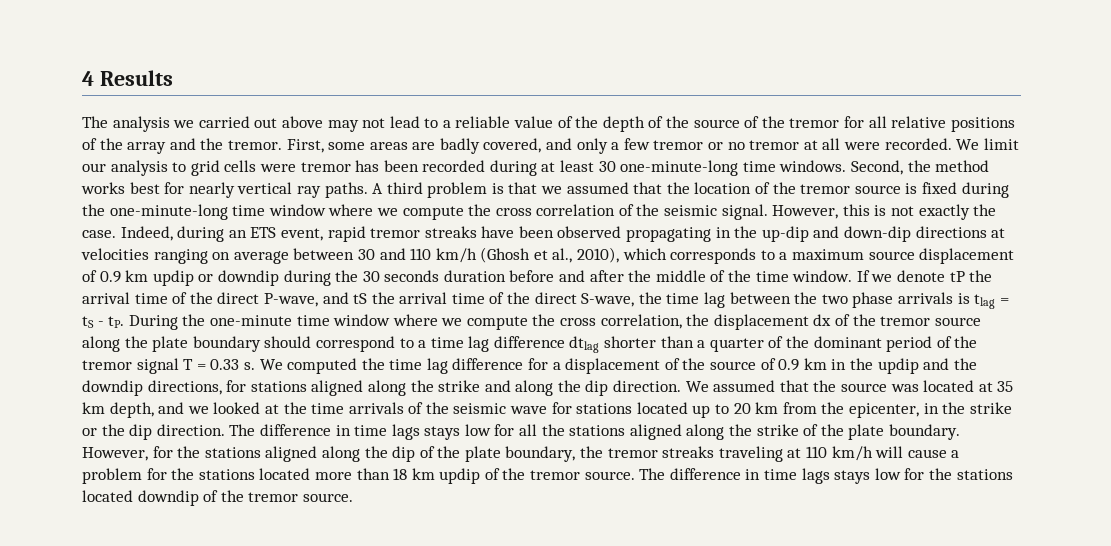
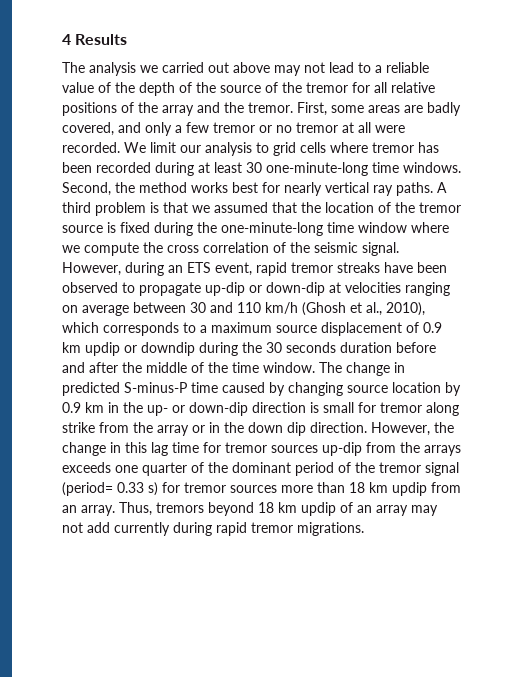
[259,164,296,172] were -> [330,142,368,153] where
[842,204,997,220] [82,226,173,241] this is not exactly the case. Indeed, -> (121, 269) none
[626,226,987,242] propagating in the up-dip and down-dip directions -> [122,282,325,296] to propagate up-dip or down-dip
[856,270,993,282] [82,292,1009,309] [82,314,981,330] [82,336,706,353] If we denote tP the arrival time of the direct P-wave, and tS the arrival time of the direct S-wave, the time lag between the two phase arrivals is tlag = tS - tP. During the one-minute time window where we compute the cross correlation, the displacement dx of the tremor source along the plate boundary should correspond to a time lag difference dtlag shorter than a -> [319,362,405,376] [62,382,461,396] [62,402,459,416] [62,422,454,436] [62,442,461,456] [62,462,138,473] The change in predicted S-minus-P time caused by changing source location by 0.9 km in the up- or down-dip direction is small for tremor along strike from the array or in the down dip direction. However, the change in this lag time for tremor sources up-dip from the arrays exceeds one
[183,358,977,374] [82,380,1014,396] [82,402,1012,418] [82,424,960,440] [82,446,960,462] [82,468,311,484] T = 0.33 s. We computed the time lag difference for a displacement of the source of 0.9 km in the updip and the downdip directions, for stations aligned along the strike and along the dip direction. We assumed that the source was located at 35 km depth, and we looked at the time arrivals of the seismic wave for stations located up to 20 km from the epicenter, in the strike or the dip direction. The difference in time lags stays low for all the stations aligned along the strike of the plate boundary. However, for the stations aligned along the dip of the plate boundary, the tremor streaks traveling at 110 km/h will cause a problem for the stations located -> [62,482,277,496] (period= 0.33 s) for tremor sources
[484,468,1013,484] [82,490,353,506] of the tremor source. The difference in time lags stays low for the stations located downdip of the tremor source. -> [431,482,461,493] [62,502,438,516] [62,522,364,536] from an array. Thus, tremors beyond 18 km updip of an array may not add currently during rapid tremor migrations.

